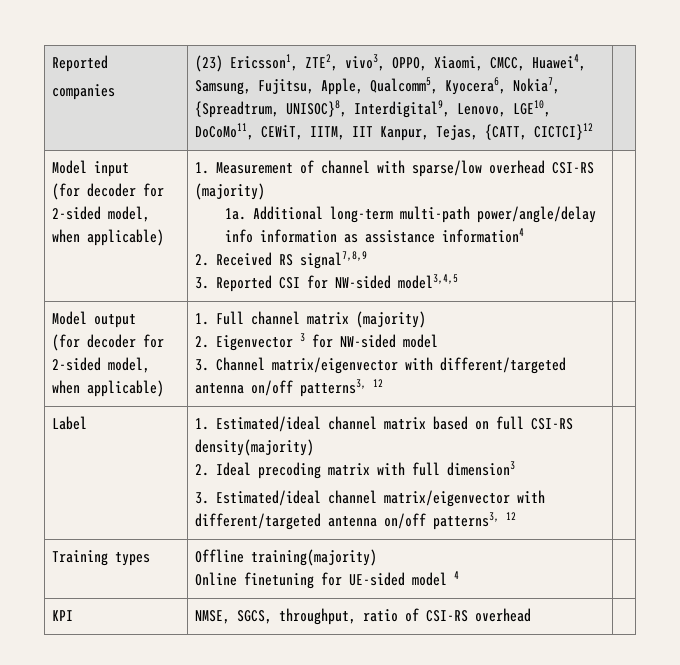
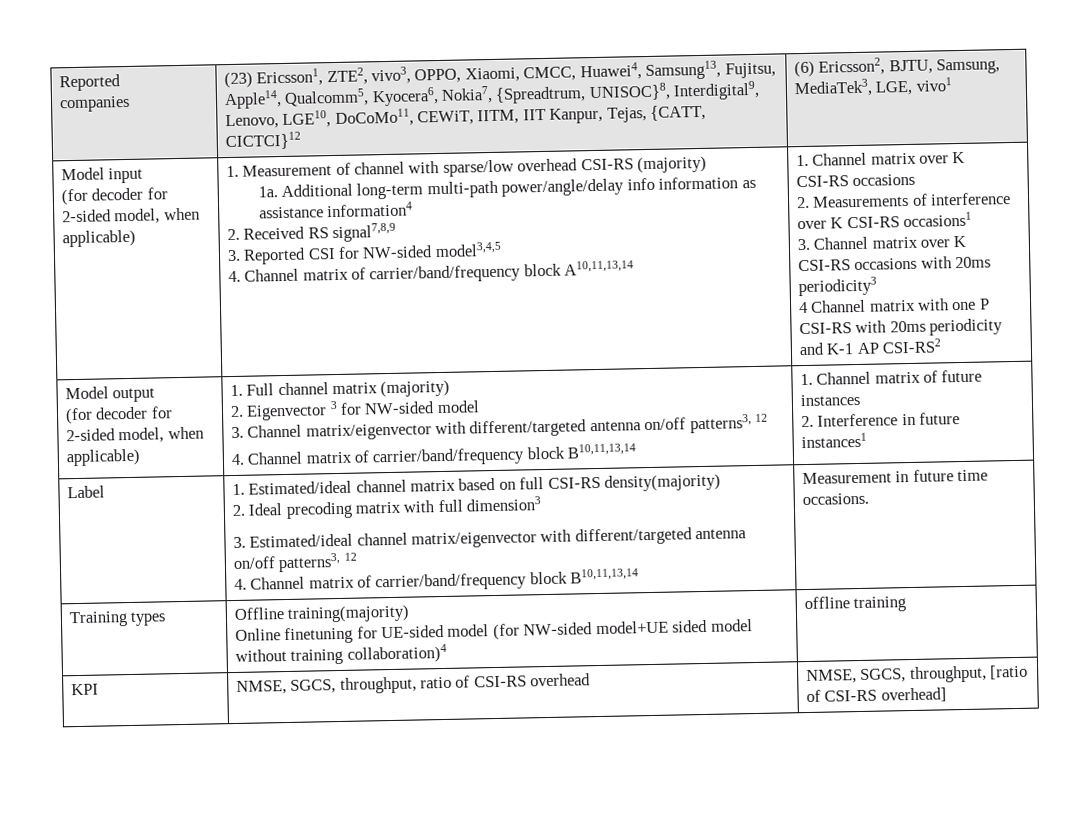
[194,78,363,95] Samsung, Fujitsu, Apple, -> [645,60,776,81] [223,90,282,110] Samsung13, Fujitsu, Apple14,
(593, 131) none -> [793,57,1000,78] [793,77,952,98] (6) Ericsson2, BJTU, Samsung, MediaTek3, LGE, vivo1
(458, 281) | -> [227,260,635,284] [795,151,966,167] [795,173,916,188] [795,192,1011,209] [796,211,972,230] [796,235,967,251] [797,256,991,272] [797,276,877,297] [797,298,990,314] [798,318,1003,336] [798,338,941,356] // 4. Channel matrix of carrier/band/frequency block A10,11,13,14 | 1. Channel matrix over K CSI-RS occasions // 2. Measurements of interference over K CSI-RS occasions1 // 3. Channel matrix over K CSI-RS occasions with 20ms periodicity3 // 4 Channel matrix with one P CSI-RS with 20ms periodicity and K-1 AP CSI-RS2
(383, 383) | -> [230,443,637,467] [799,369,983,386] [799,393,860,407] [800,412,960,428] [800,432,867,449] // 4. Channel matrix of carrier/band/frequency block B10,11,13,14 | 1. Channel matrix of future instances // 2. Interference in future instances1
(516, 516) | -> [233,568,640,592] [801,469,988,485] [801,492,869,506] // 4. Channel matrix of carrier/band/frequency block B10,11,13,14 | Measurement in future time occasions.
[453,571,459,579] 4 | -> [492,619,753,641] [234,643,447,665] [803,596,907,613] (for NW-sided model+UE sided model without training collaboration)4 | offline training
(531, 615) none -> [805,664,1028,685] [805,687,947,703] NMSE, SGCS, throughput, [ratio of CSI-RS overhead]

